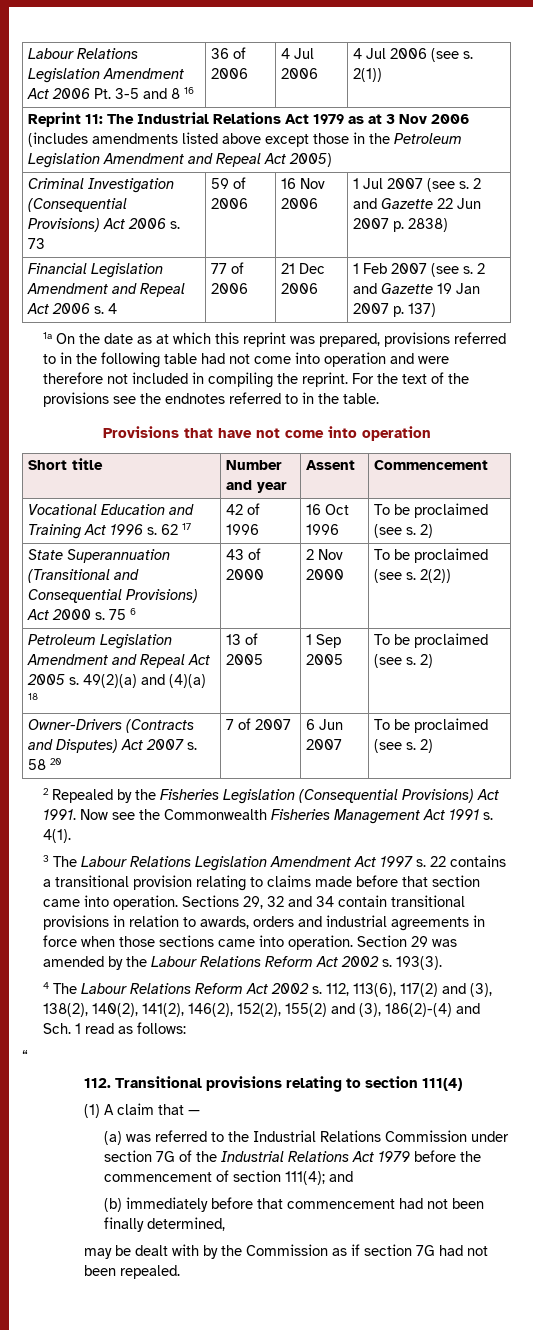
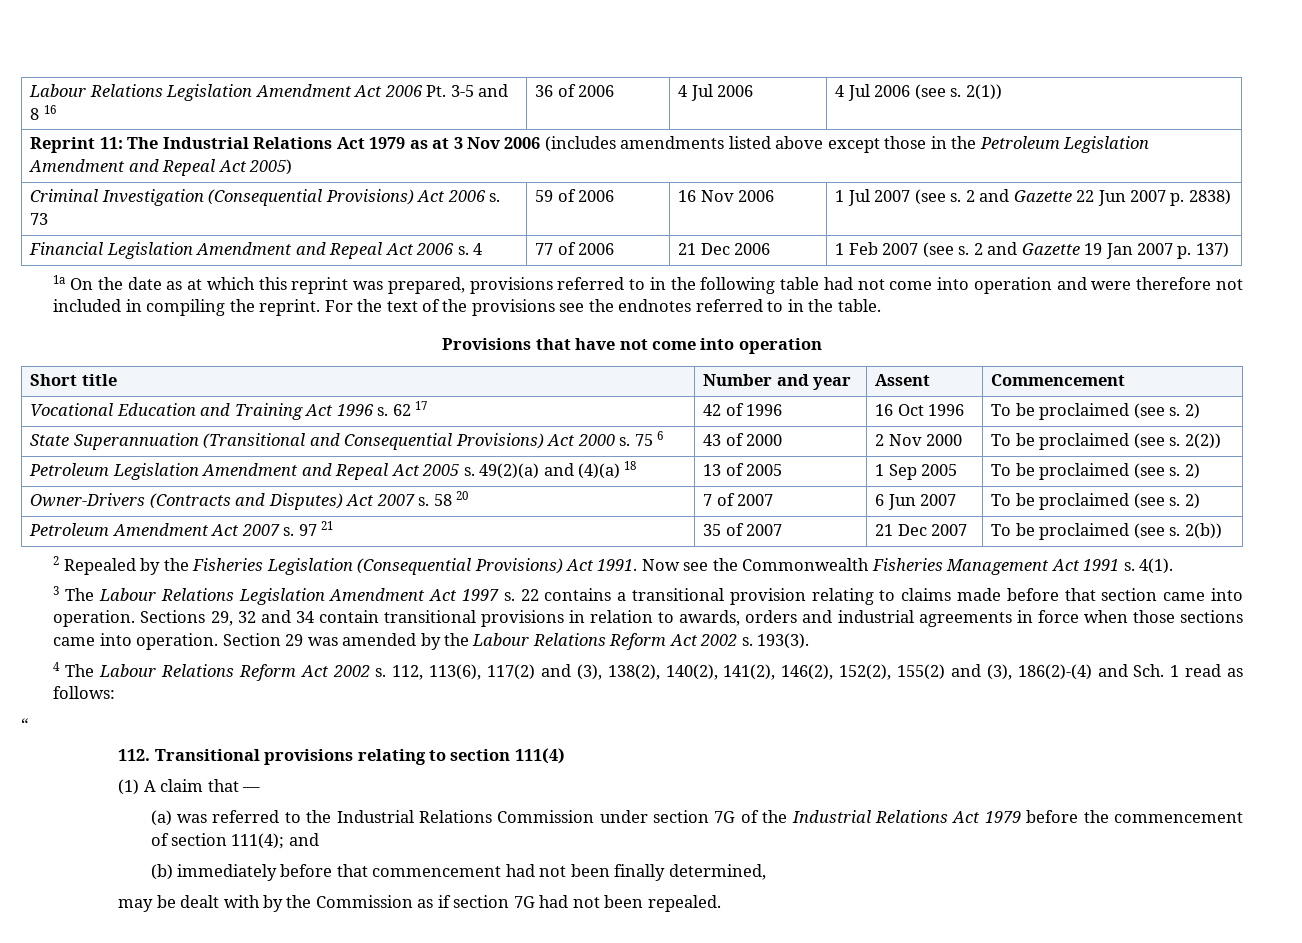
(433, 746) none -> [29,521,334,536] [703,523,783,536] [875,524,968,536] [991,523,1222,540] // Petroleum Amendment Act 2007 s. 97 21 | 35 of 2007 | 21 Dec 2007 | To be proclaimed (see s. 2(b))

